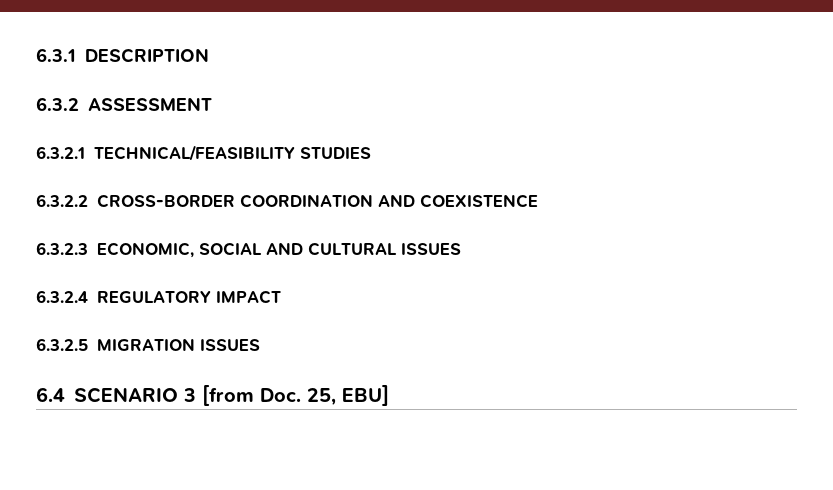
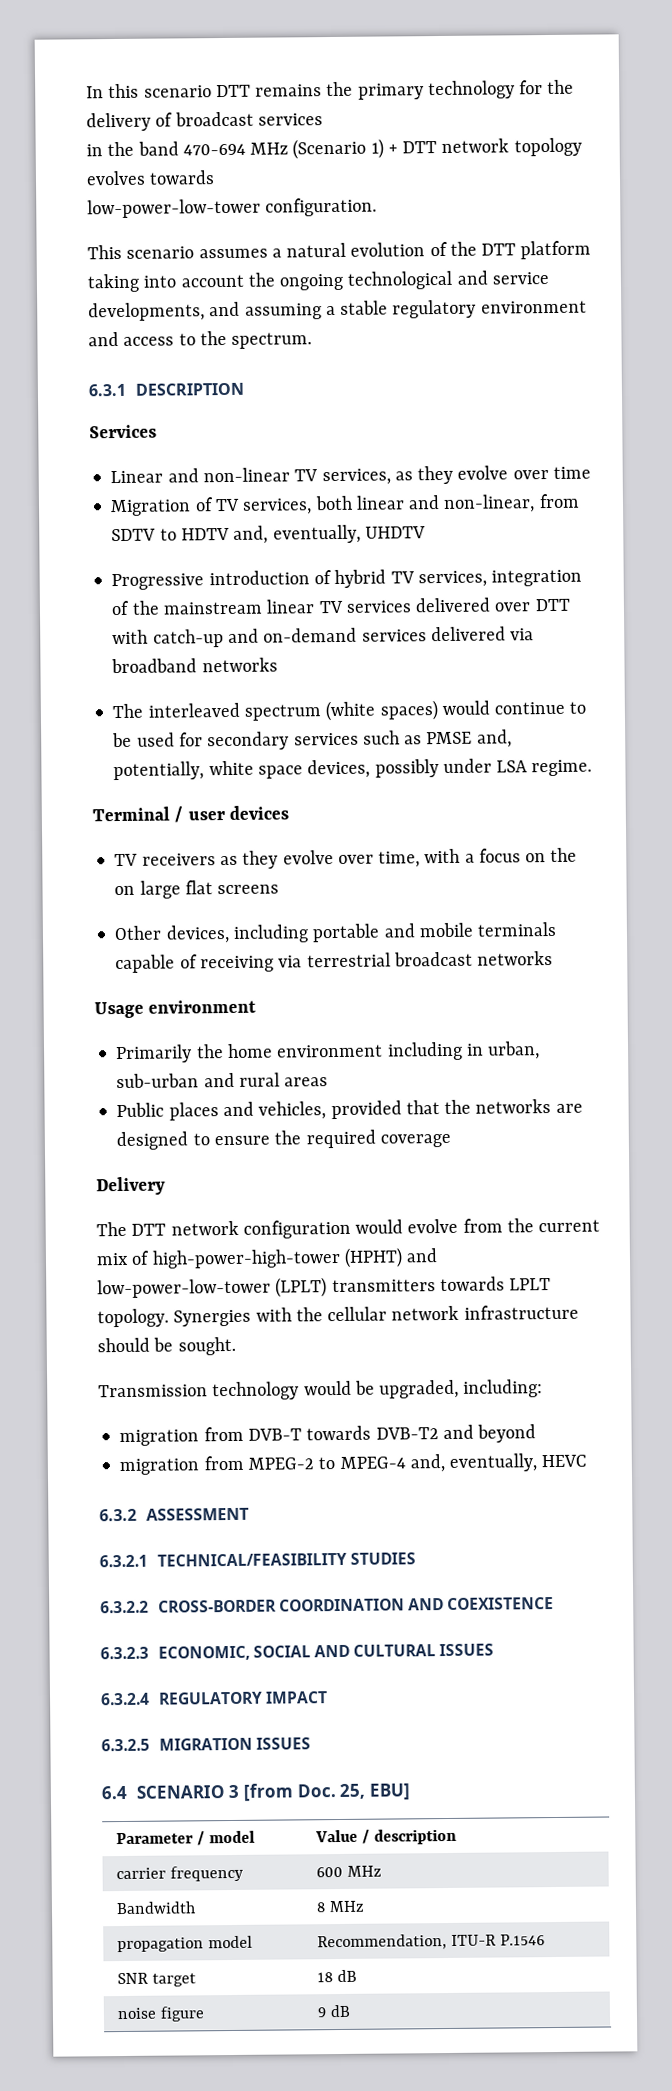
[36,48,209,63] 6.3.1 DESCRIPTION -> [86,79,575,100] [86,111,323,132] [86,137,582,160] [86,170,216,186] [87,197,378,219] [87,240,592,260] [87,270,549,293] [88,299,587,322] [88,330,313,349] [88,382,244,397] [89,424,157,439] [110,465,591,486] [110,493,580,517] [111,524,426,544] [111,569,583,591] [111,597,570,616] [112,626,535,648] [111,657,278,674] [112,700,587,722] [112,729,512,751] [113,758,593,781] [92,805,289,823] [114,847,578,869] [114,880,280,899] [114,921,557,944] [115,950,554,974] [94,999,257,1019] [115,1041,541,1064] [116,1072,329,1089] [116,1099,583,1121] [116,1129,451,1151] [96,1176,166,1196] [96,1218,601,1239] [96,1247,439,1269] [97,1276,552,1299] [97,1304,579,1328] [97,1336,236,1356] [98,1379,544,1401] [119,1424,537,1447] [119,1453,587,1476] In this scenario DTT remains the primary technology for the delivery of broadcast services // in the band 470-694 MHz (Scenario 1) + DTT network topology evolves towards // low-power-low-tower configuration. // This scenario assumes a natural evolution of the DTT platform taking into account the ongoing technological and service developments, and assuming a stable regulatory environment and access to the spectrum. // 6.3.1 DESCRIPTION // Services // Linear and non-linear TV services, as they evolve over time // Migration of TV services, both linear and non-linear, from SDTV to HDTV and, eventually, UHDTV // Progressive introduction of hybrid TV services, integration of the mainstream linear TV services delivered over DTT with catch-up and on-demand services delivered via broadband networks // The interleaved spectrum (white spaces) would continue to be used for secondary services such as PMSE and, potentially, white space devices, possibly under LSA regime. // Terminal / user devices // TV receivers as they evolve over time, with a focus on the on large flat screens // Other devices, including portable and mobile terminals capable of receiving via terrestrial broadcast networks // Usage environment // Primarily the home environment including in urban, sub-urban and rural areas // Public places and vehicles, provided that the networks are designed to ensure the required coverage // Delivery // The DTT network configuration would evolve from the current mix of high-power-high-tower (HPHT) and low-power-low-tower (LPLT) transmitters towards LPLT topology. Synergies with the cellular network infrastructure should be sought. // Transmission technology would be upgraded, including: // migration from DVB-T towards DVB-T2 and beyond // migration from MPEG-2 to MPEG-4 and, eventually, HEVC
(389, 395) none -> [116,1830,255,1846] [315,1828,457,1845] [116,1865,244,1882] [316,1865,382,1878] [116,1901,197,1915] [316,1900,365,1913] [117,1935,253,1953] [317,1934,545,1951] [117,1972,196,1987] [317,1969,357,1983] [117,2006,205,2022] [317,2004,350,2018] // Parameter / model | Value / description // carrier frequency | 600 MHz // Bandwidth | 8 MHz // propagation model | Recommendation, ITU-R P.1546 // SNR target | 18 dB // noise figure | 9 dB

